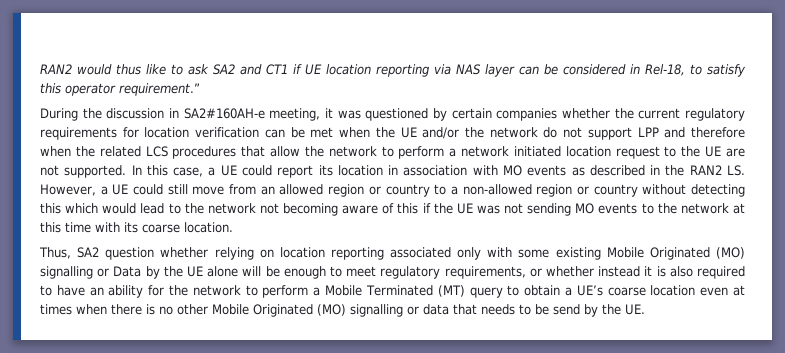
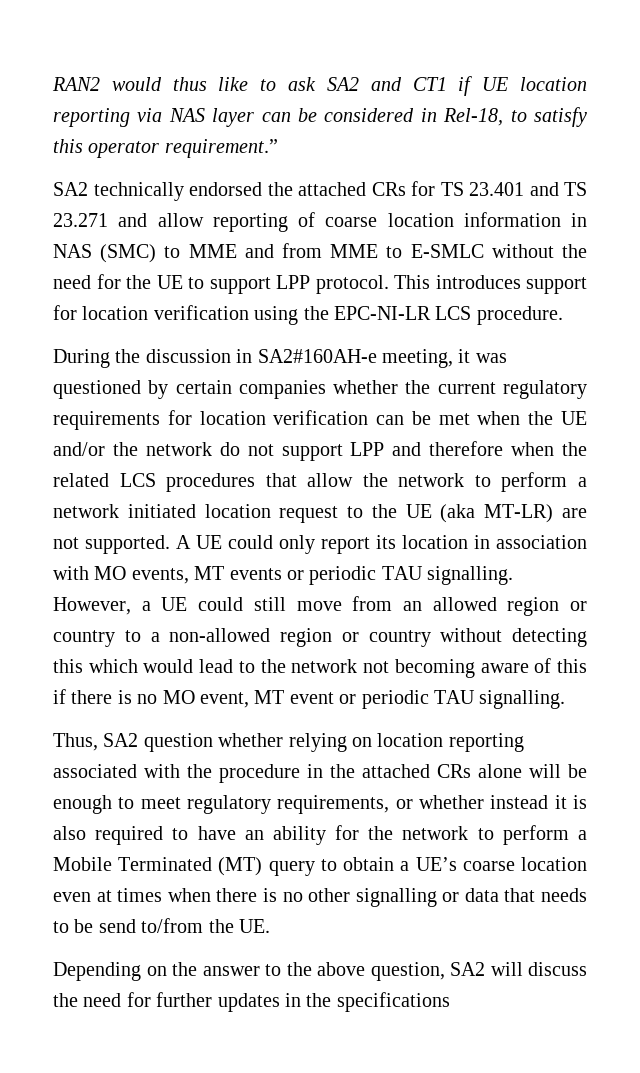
(200, 89) none -> [53,181,587,201] [53,212,587,232] [53,243,587,263] [53,274,587,294] [53,305,563,325] // SA2 technically endorsed the attached CRs for TS 23.401 and TS 23.271 and allow reporting of coarse location information in NAS (SMC) to MME and from MME to E-SMLC without the need for the UE to support LPP protocol. This introduces support for location verification using the EPC-NI-LR LCS procedure.
(722, 151) none -> [440,504,554,523] (aka MT-LR)
[131,165,272,177] In this case, a UE could -> [176,535,315,554] A UE could only
[527,165,746,176] events as described in the RAN2 LS. -> [131,566,514,585] events, MT events or periodic TAU signalling.
[433,203,746,216] [40,222,233,233] the UE was not sending MO events to the network at this time with its coarse location. -> [71,690,566,709] there is no MO event, MT event or periodic TAU signalling.
[457,247,745,260] [40,266,203,279] only with some existing Mobile Originated (MO) signalling or Data by the UE -> [144,764,471,783] with the procedure in the attached CRs
[212,304,346,317] Mobile Originated (MO) -> (351, 895) none
[584,304,598,317] by -> [141,918,204,933] to/from
(645, 309) none -> [53,962,587,981] [53,992,450,1012] // Depending on the answer to the above question, SA2 will discuss the need for further updates in the specifications

